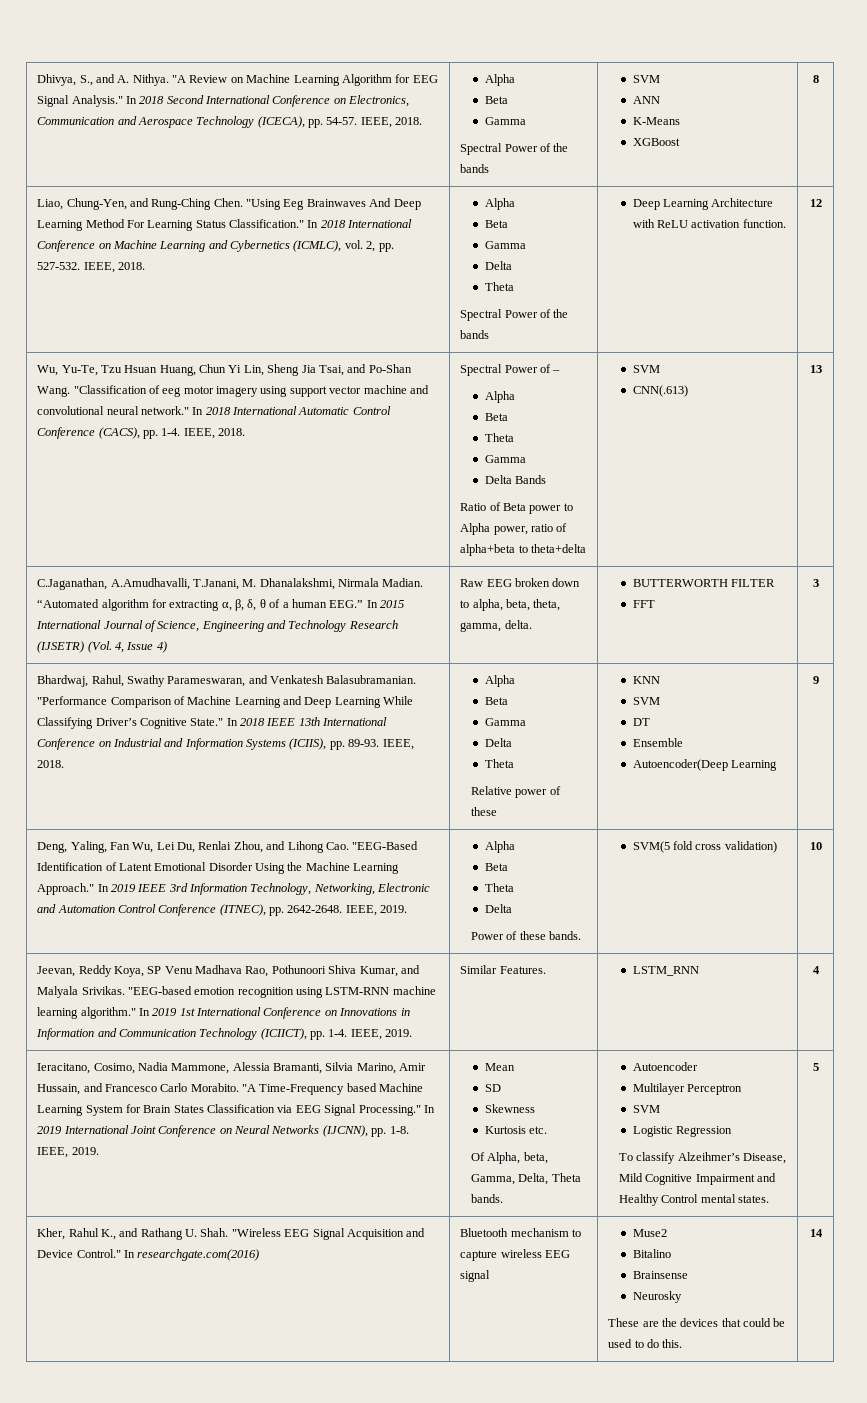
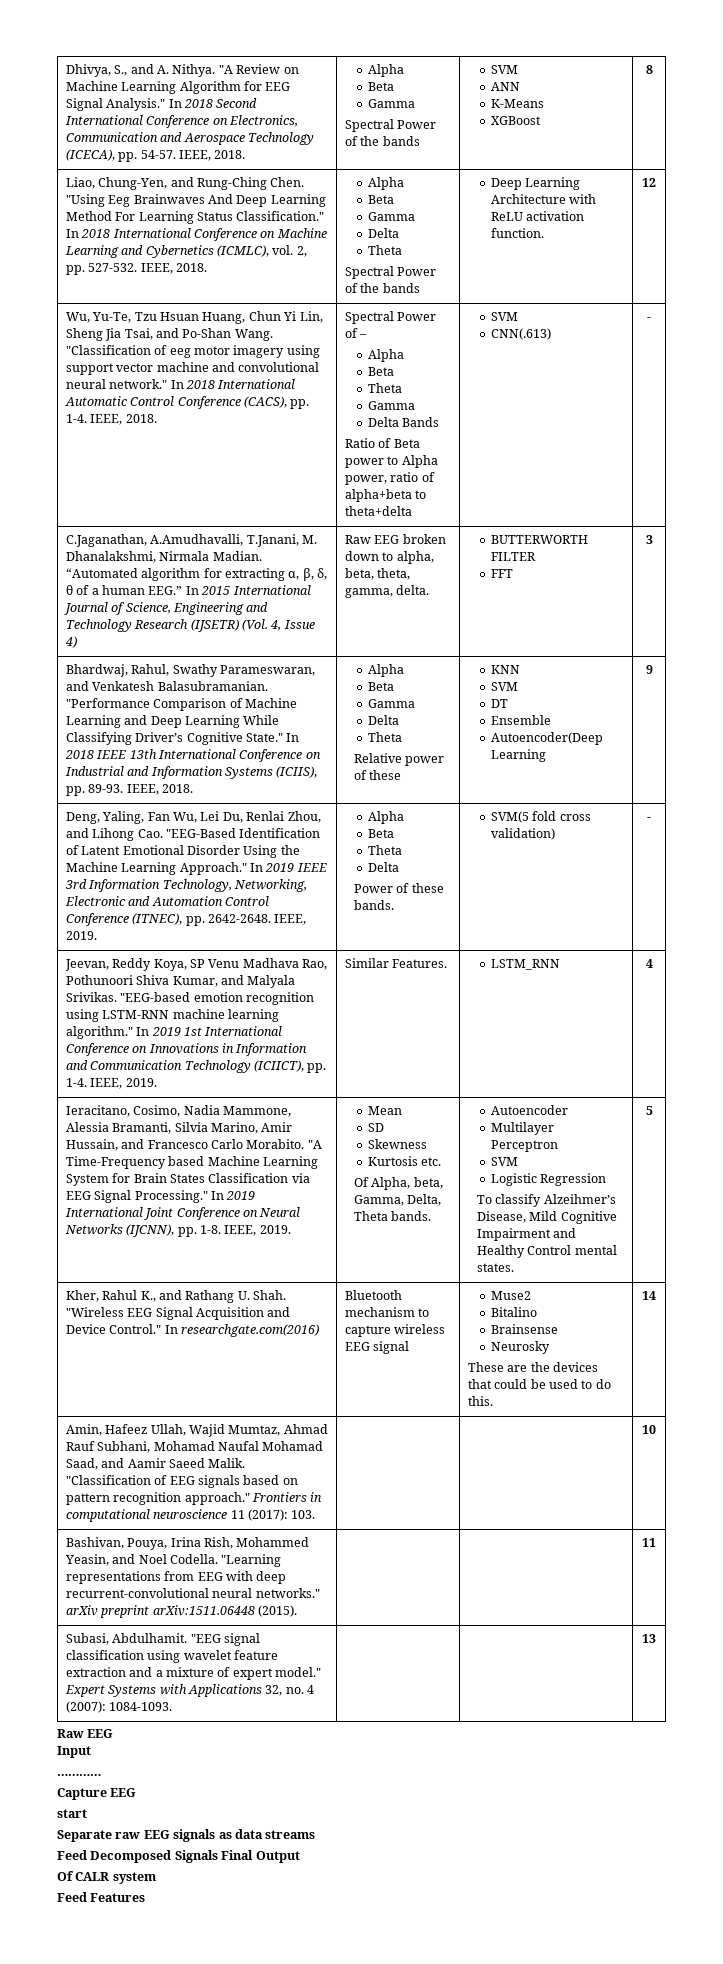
[809,365,822,373] 13 -> [647,317,651,321] -
[809,842,822,850] 10 -> [647,817,651,821] -
(823, 1233) none -> [65,1424,328,1437] [65,1441,324,1453] [65,1458,246,1470] [65,1475,298,1488] [65,1492,323,1505] [65,1509,316,1522] [642,1425,656,1434] [65,1537,310,1550] [64,1554,282,1567] [65,1571,287,1584] [65,1588,320,1598] [65,1605,298,1618] [642,1538,656,1547] [65,1633,261,1646] [65,1650,279,1663] [65,1667,322,1680] [64,1684,315,1697] [65,1701,173,1713] [642,1634,656,1643] [57,1729,114,1738] [57,1746,91,1758] [57,1773,101,1776] [57,1788,137,1800] [57,1809,87,1818] [57,1829,316,1842] [57,1850,300,1863] [57,1871,156,1884] [57,1892,146,1902] // Amin, Hafeez Ullah, Wajid Mumtaz, Ahmad Rauf Subhani, Mohamad Naufal Mohamad Saad, and Aamir Saeed Malik. "Classification of EEG signals based on pattern recognition approach." Frontiers in computational neuroscience 11 (2017): 103. | | | 10 // Bashivan, Pouya, Irina Rish, Mohammed Yeasin, and Noel Codella. "Learning representations from EEG with deep recurrent-convolutional neural networks." arXiv preprint arXiv:1511.06448 (2015). | | | 11 // Subasi, Abdulhamit. "EEG signal classification using wavelet feature extraction and a mixture of expert model." Expert Systems with Applications 32, no. 4 (2007): 1084-1093. | | | 13 // Raw EEG // Input // ………… // Capture EEG // start // Separate raw EEG signals as data streams // Feed Decomposed Signals Final Output // Of CALR system // Feed Features

